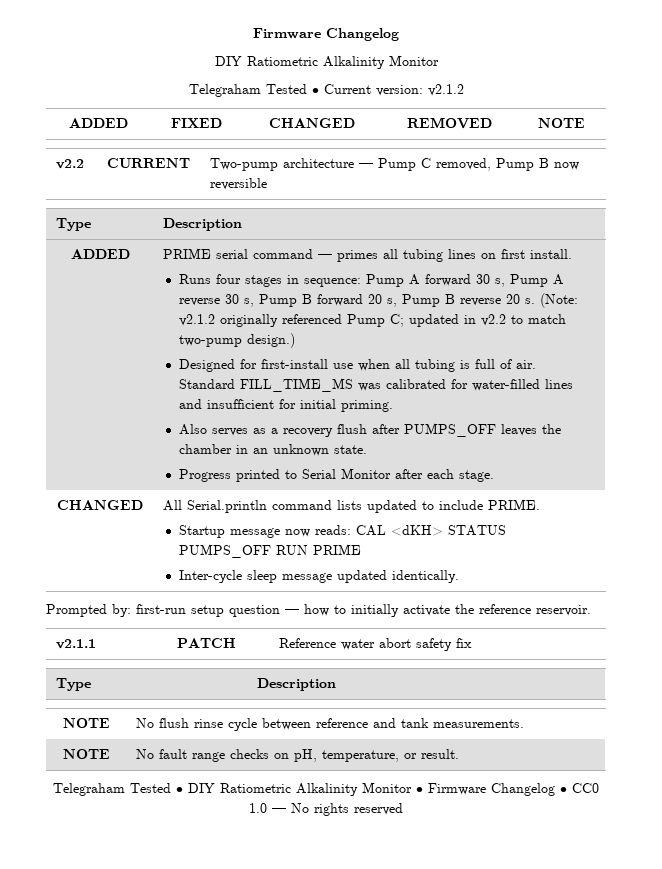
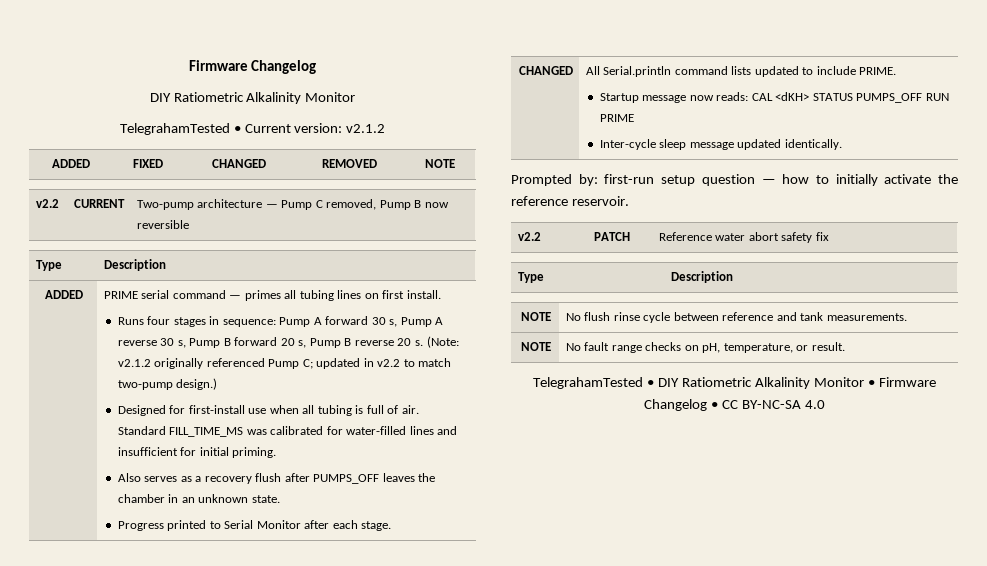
[188,84,307,97] Telegraham Tested -> [119,123,230,135] TelegrahamTested
[56,639,97,649] v2.1.1 -> [517,232,541,241] v2.2
[53,783,171,796] Telegraham Tested -> [533,377,644,389] TelegrahamTested
[572,783,599,793] [249,803,403,816] CC0 1.0 — No rights reserved -> [722,400,825,409] CC BY-NC-SA 4.0

